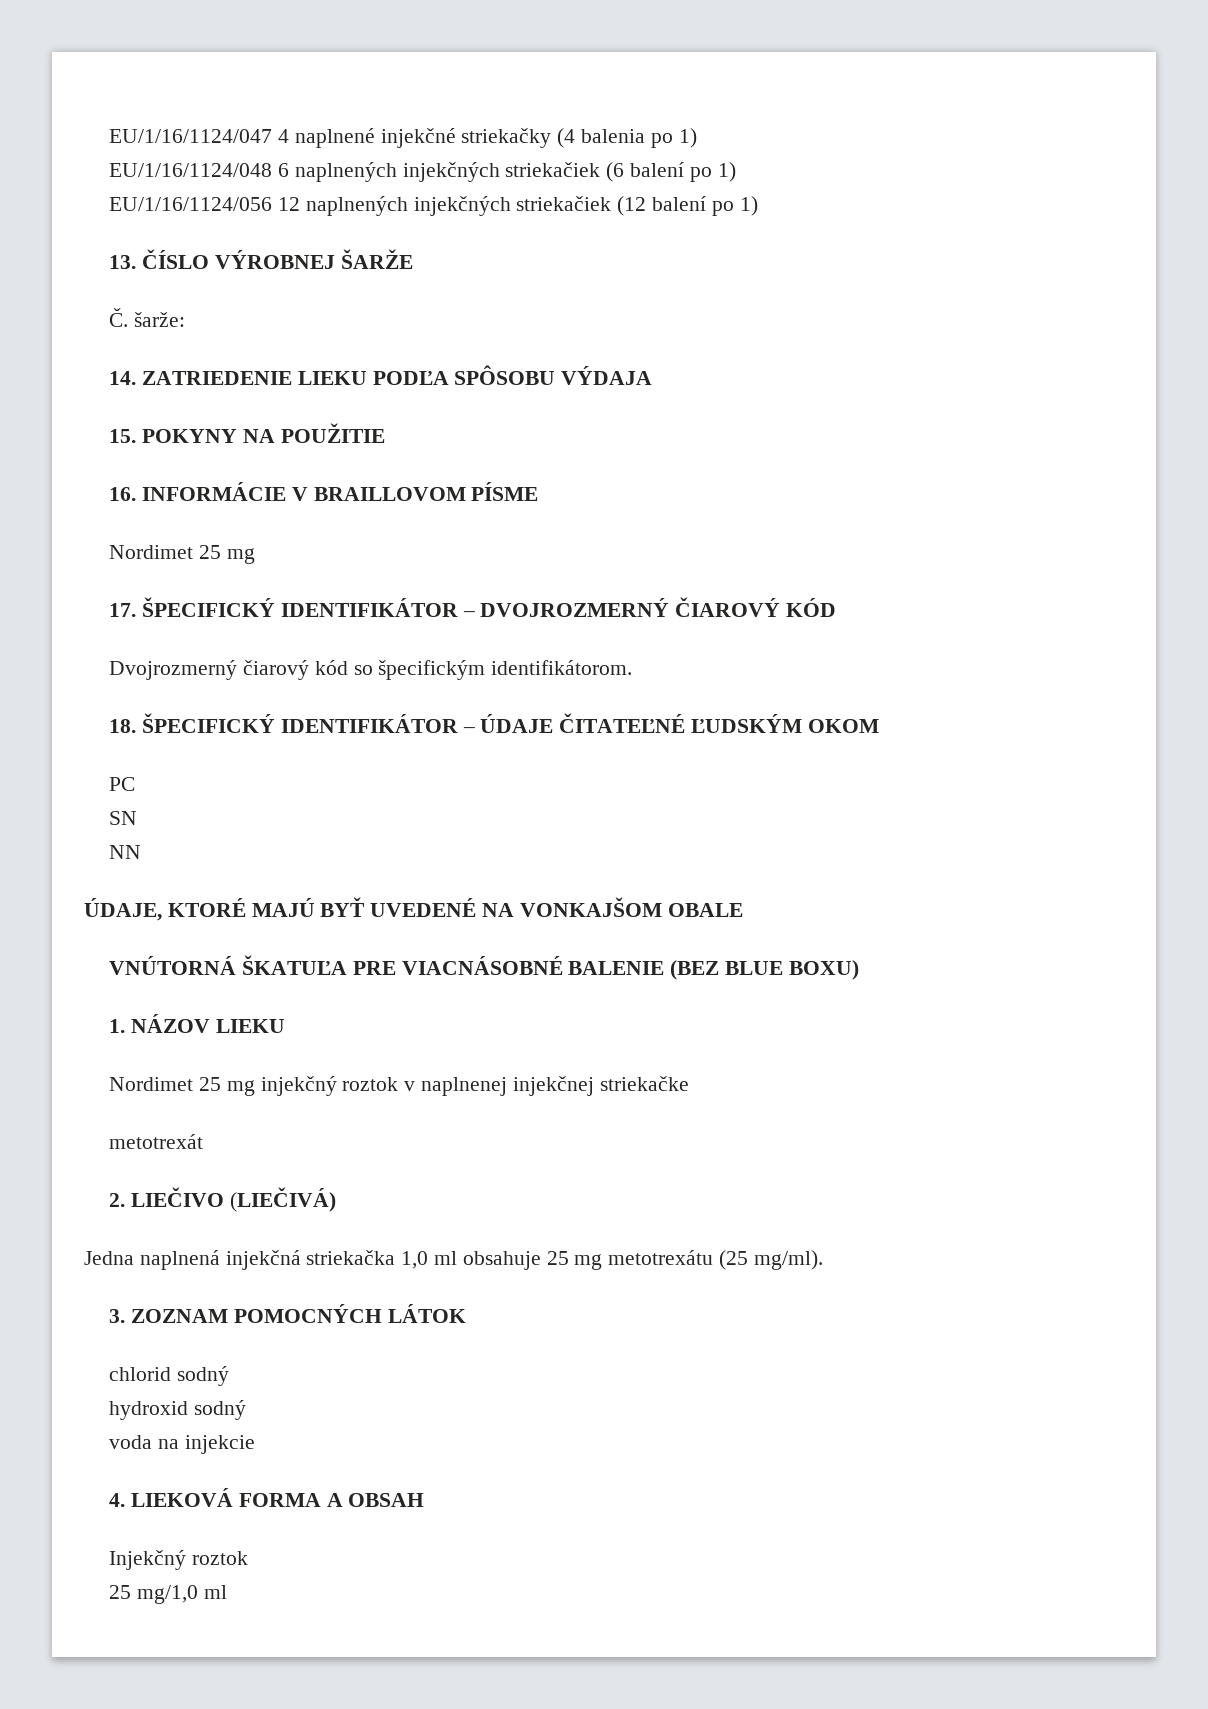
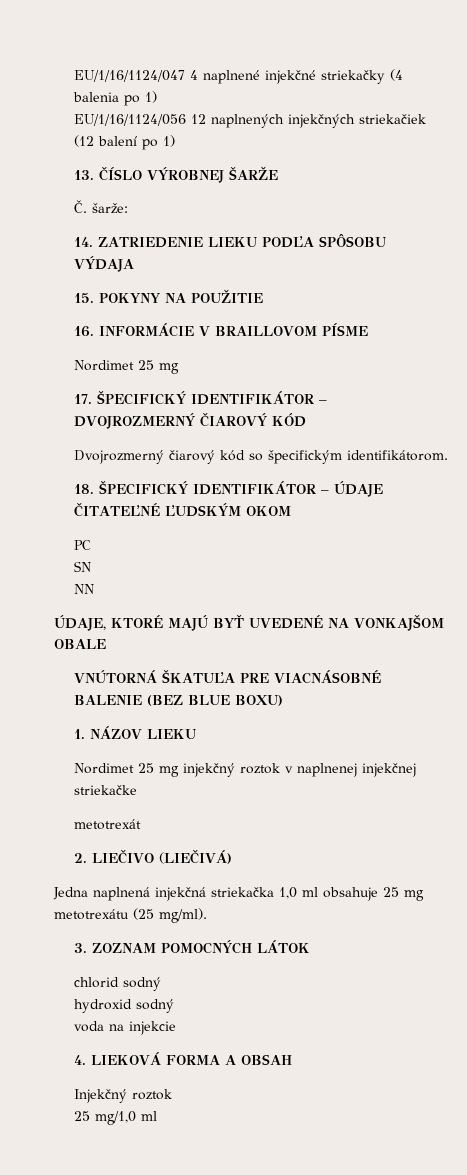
[109,162,736,182] // EU/1/16/1124/048 6 naplnených injekčných striekačiek (6 balení po 1) -> (158, 97) none

